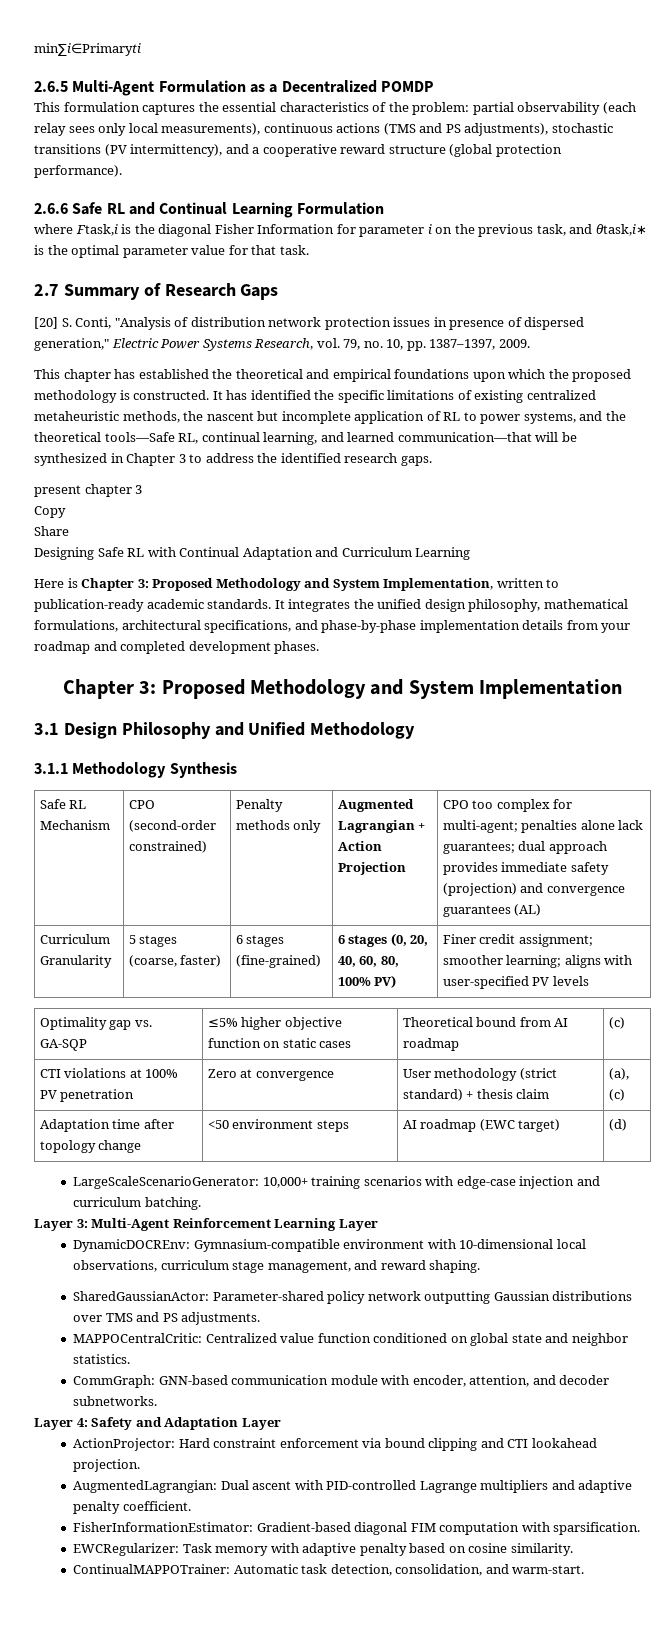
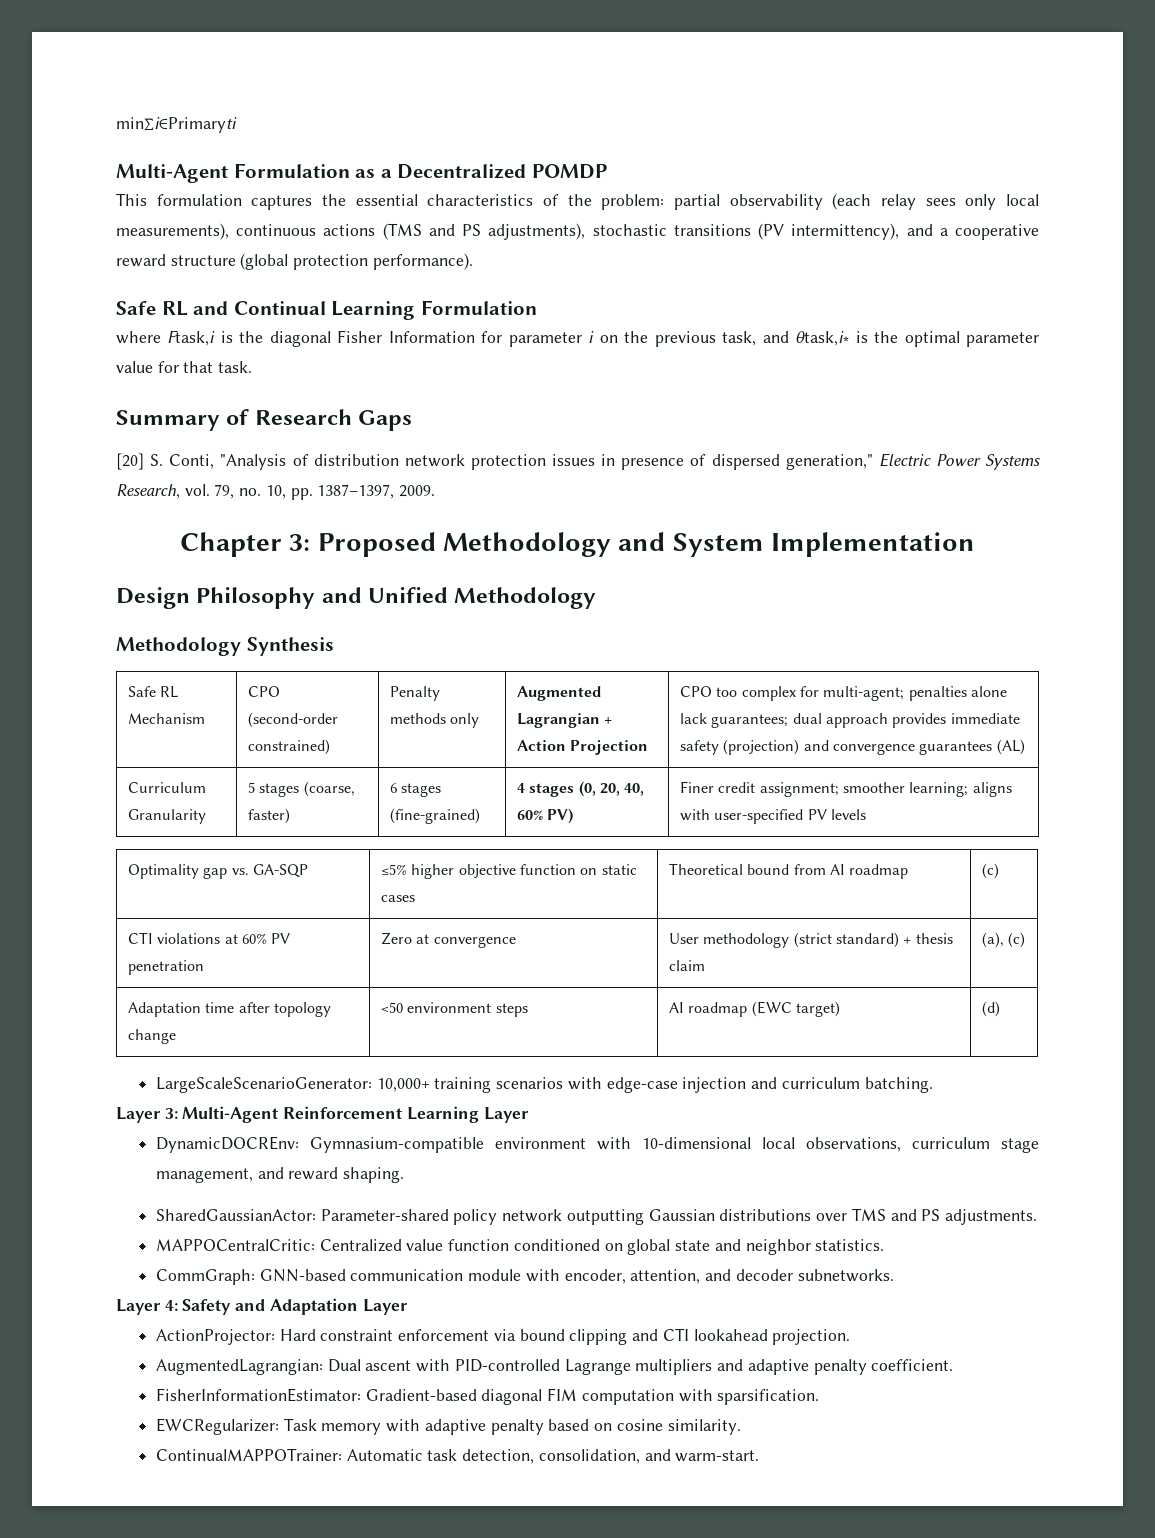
[34,81,68,92] 2.6.5 -> (237, 125) none
[34,203,68,214] 2.6.6 -> (473, 261) none
[34,284,59,296] 2.7 -> (253, 367) none
[34,369,632,382] [34,390,596,403] [34,411,626,424] [34,432,577,445] [34,453,432,466] [34,484,143,497] [34,506,66,518] [34,526,69,536] [34,547,471,560] [34,578,560,591] [34,599,628,612] [34,620,631,633] [34,641,320,654] // This chapter has established the theoretical and empirical foundations upon which the proposed methodology is constructed. It has identified the specific limitations of existing centralized metaheuristic methods, the nascent but incomplete application of RL to power systems, and the theoretical tools—Safe RL, continual learning, and learned communication—that will be synthesized in Chapter 3 to address the identified research gaps. // present chapter 3 // Copy // Share // Designing Safe RL with Continual Adaptation and Curriculum Learning // Here is Chapter 3: Proposed Methodology and System Implementation, written to publication-ready academic standards. It integrates the unified design philosophy, mathematical formulations, architectural specifications, and phase-by-phase implementation details from your roadmap and completed development phases. -> (436, 491) none
[34,723,59,735] 3.1 -> (976, 544) none
[34,763,68,774] 3.1.1 -> (597, 598) none
[337,935,345,944] 6 -> [517,783,526,793] 4
[359,956,399,967] [337,977,371,986] 60, 80, 100% -> [517,810,544,820] 60%
[145,1069,179,1078] 100% -> [241,933,267,944] 60%

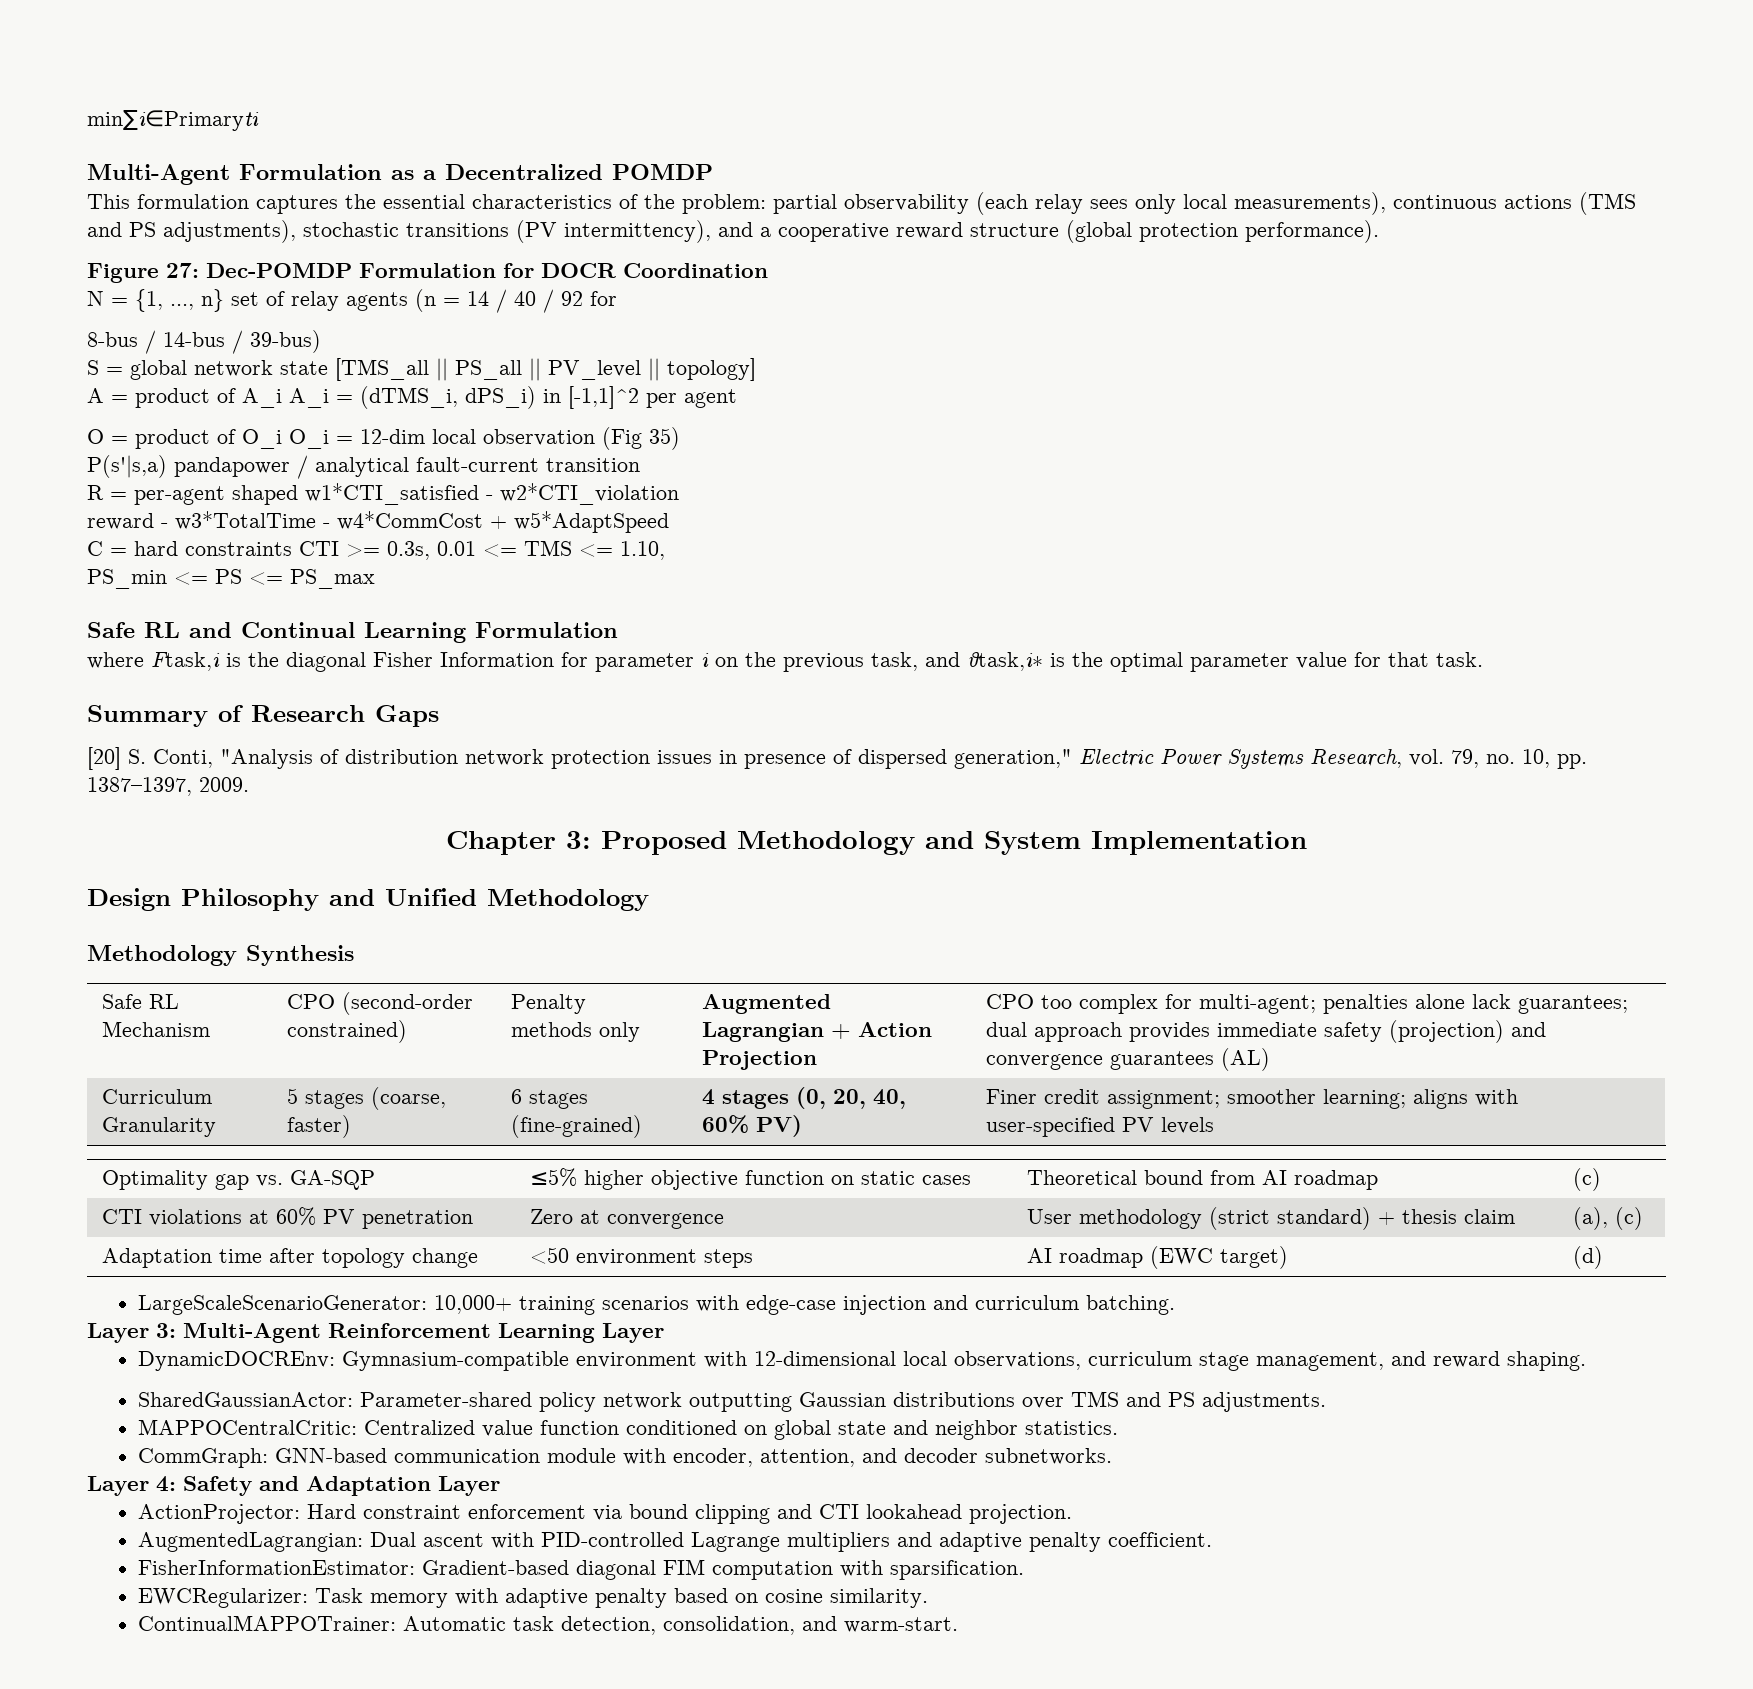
(473, 261) none -> [87,263,768,283] [87,289,617,313] [87,330,321,354] [87,358,756,381] [87,386,737,409] [87,427,680,450] [87,455,640,479] [87,483,679,505] [87,511,669,533] [87,540,665,560] [87,569,375,589] // Figure 27: Dec-POMDP Formulation for DOCR Coordination // N = {1, ..., n} set of relay agents (n = 14 / 40 / 92 for // 8-bus / 14-bus / 39-bus) // S = global network state [TMS_all || PS_all || PV_level || topology] // A = product of A_i A_i = (dTMS_i, dPS_i) in [-1,1]^2 per agent // O = product of O_i O_i = 12-dim local observation (Fig 35) // P(s'|s,a) pandapower / analytical fault-current transition // R = per-agent shaped w1*CTI_satisfied - w2*CTI_violation // reward - w3*TotalTime - w4*CommCost + w5*AdaptSpeed // C = hard constraints CTI >= 0.3s, 0.01 <= TMS <= 1.10, // PS_min <= PS <= PS_max
[642,1137,752,1149] 10-dimensional -> [754,1351,897,1366] 12-dimensional

